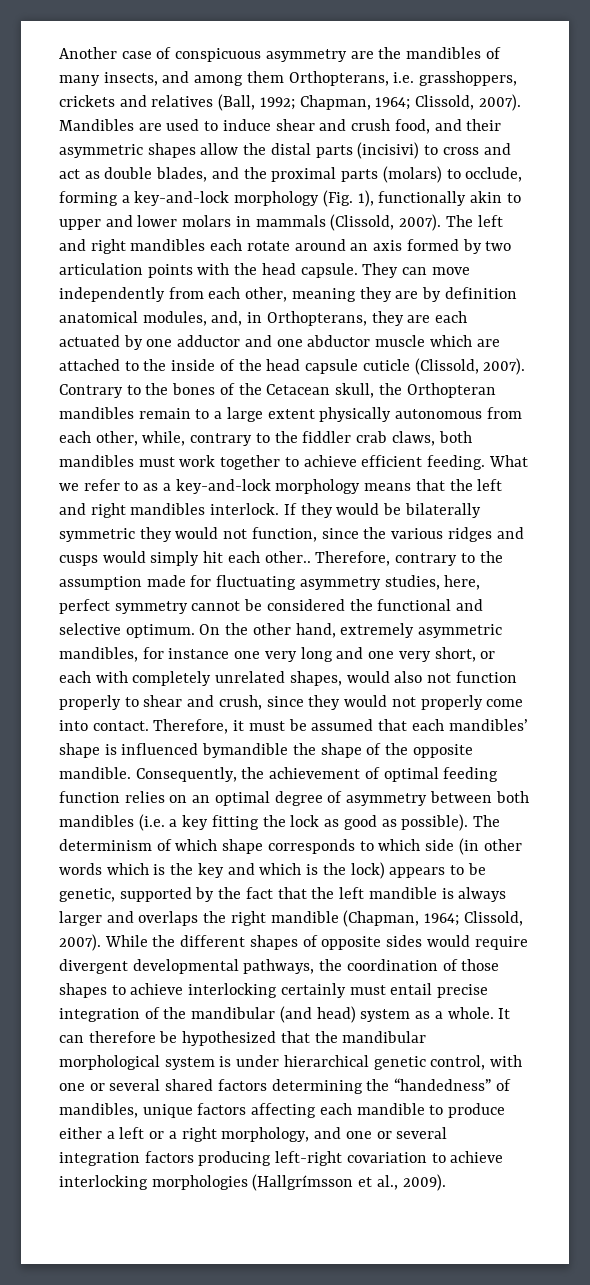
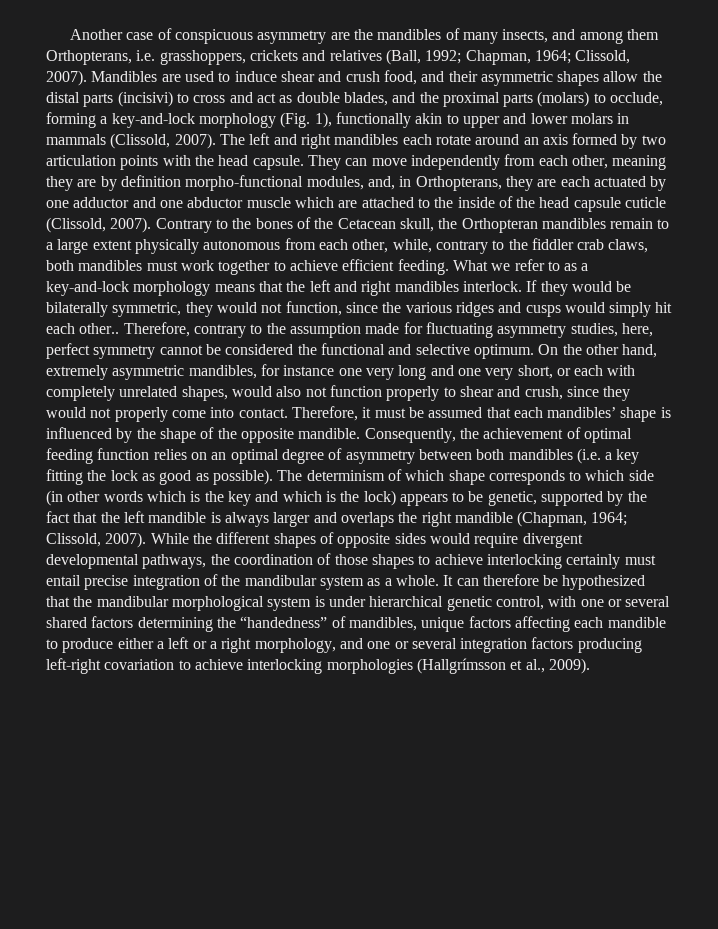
[59,311,138,323] anatomical -> [185,175,304,191] morpho-functional
[59,528,135,542] symmetric -> [112,302,182,317] symmetric,
[202,743,289,758] bymandible -> [116,428,133,443] by
[279,1006,356,1023] (and head) -> (317, 580) none

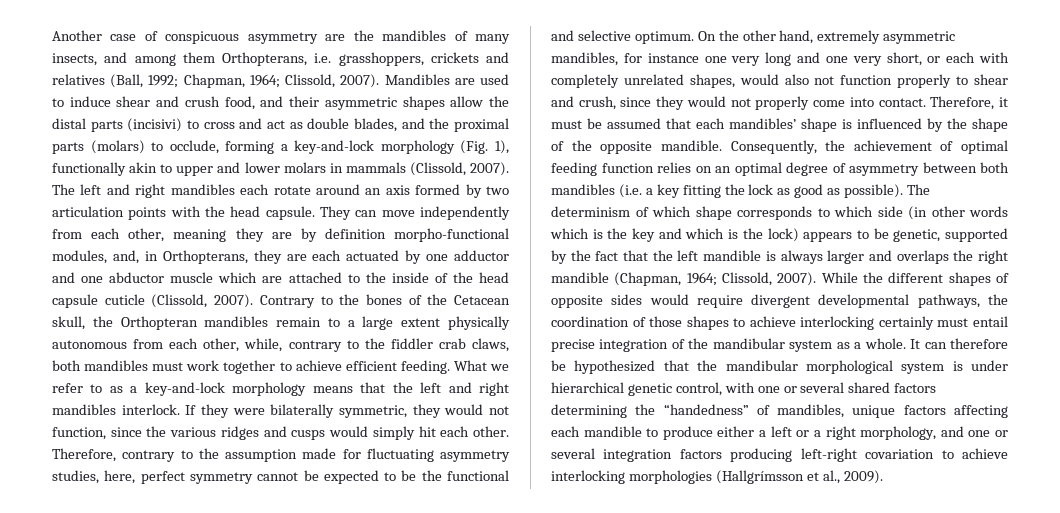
[571,281,632,292] would be -> [232,408,265,415] were
[79,323,120,334] other.. -> [473,426,510,437] other.
[225,344,294,355] considered -> [323,470,417,484] expected to be

